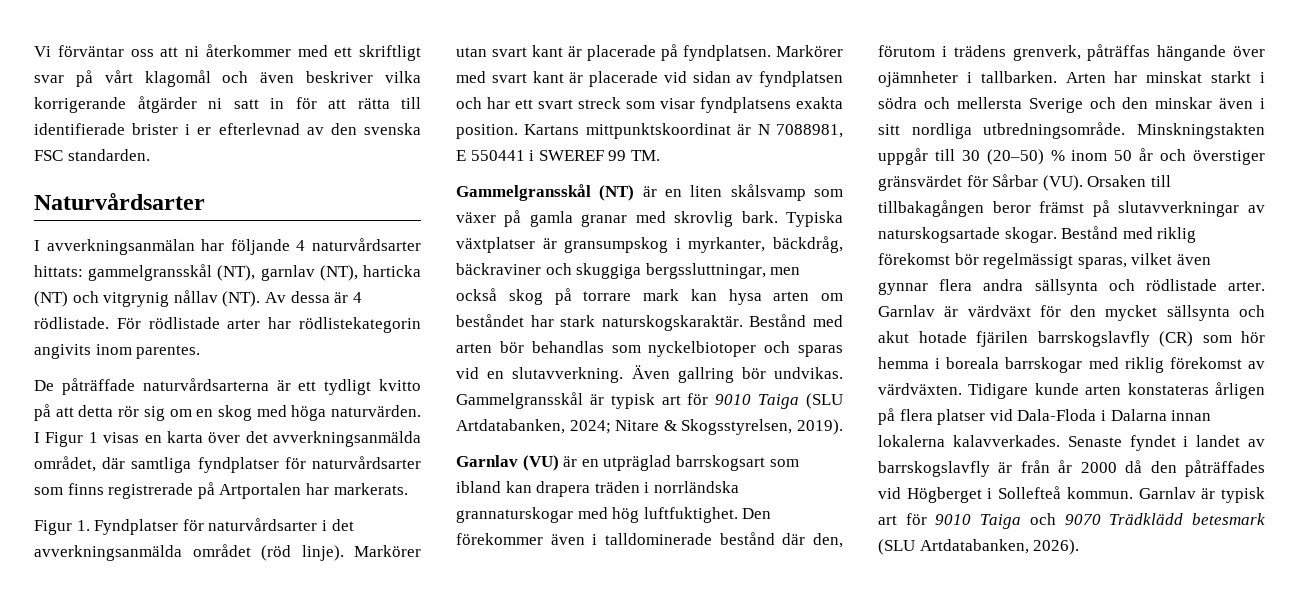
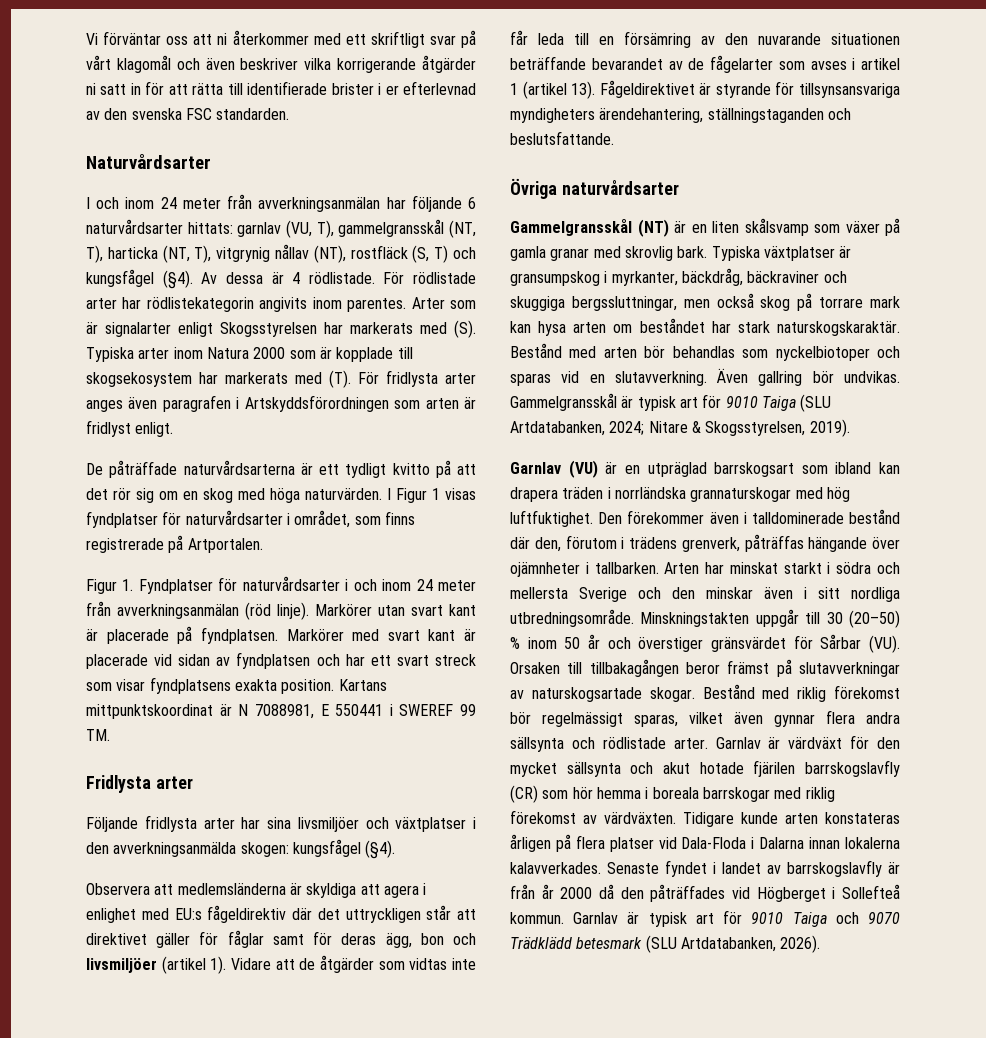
(40, 245) none -> [96,194,253,209] och inom 24 meter från
[296,240,306,251] 4 -> [468,197,477,209] 6
[88,264,421,281] [34,290,261,307] gammelgransskål (NT), garnlav (NT), harticka (NT) och vitgrynig nållav (NT). -> [237,219,476,238] [86,244,477,263] [86,269,193,289] garnlav (VU, T), gammelgransskål (NT, T), harticka (NT, T), vitgrynig nållav (NT), rostfläck (S, T) och kungsfågel (§4).
(201, 352) none -> [411,297,476,309] [86,320,476,338] [86,347,413,362] [86,370,476,388] [86,395,476,412] [86,420,174,437] Arter som är signalarter enligt Skogsstyrelsen har markerats med (S). Typiska arter inom Natura 2000 som är kopplade till skogsekosystem har markerats med (T). För fridlysta arter anges även paragrafen i Artskyddsförordningen som arten är fridlyst enligt.
[78,405,114,417] detta -> [86,488,108,500] det
[144,431,421,447] [34,456,192,473] en karta över det avverkningsanmälda området, där samtliga -> (476, 494) none
(421, 462) none -> [286,510,351,528] i området,
[219,483,408,499] Artportalen har markerats. -> [187,538,263,553] Artportalen.
[331,519,354,531] [34,544,251,561] det avverkningsanmälda området -> [353,579,477,591] [86,601,239,619] och inom 24 meter från avverkningsanmälan
(660, 155) none -> [86,775,193,793] [86,815,476,832] [86,839,396,859] [86,883,427,898] [86,905,476,923] [86,930,477,948] [86,955,477,974] [510,30,900,48] [510,55,900,73] [510,80,900,99] [510,108,851,123] [510,131,614,145] [510,178,679,199] // Fridlysta arter // Följande fridlysta arter har sina livsmiljöer och växtplatser i den avverkningsanmälda skogen: kungsfågel (§4). // Observera att medlemsländerna är skyldiga att agera i enlighet med EU:s fågeldirektiv där det uttryckligen står att direktivet gäller för fåglar samt för deras ägg, bon och livsmiljöer (artikel 1). Vidare att de åtgärder som vidtas inte får leda till en försämring av den nuvarande situationen beträffande bevarandet av de fågelarter som avses i artikel 1 (artikel 13). Fågeldirektivet är styrande för tillsynsansvariga myndigheters ärendehantering, ställningstaganden och beslutsfattande. // Övriga naturvårdsarter

